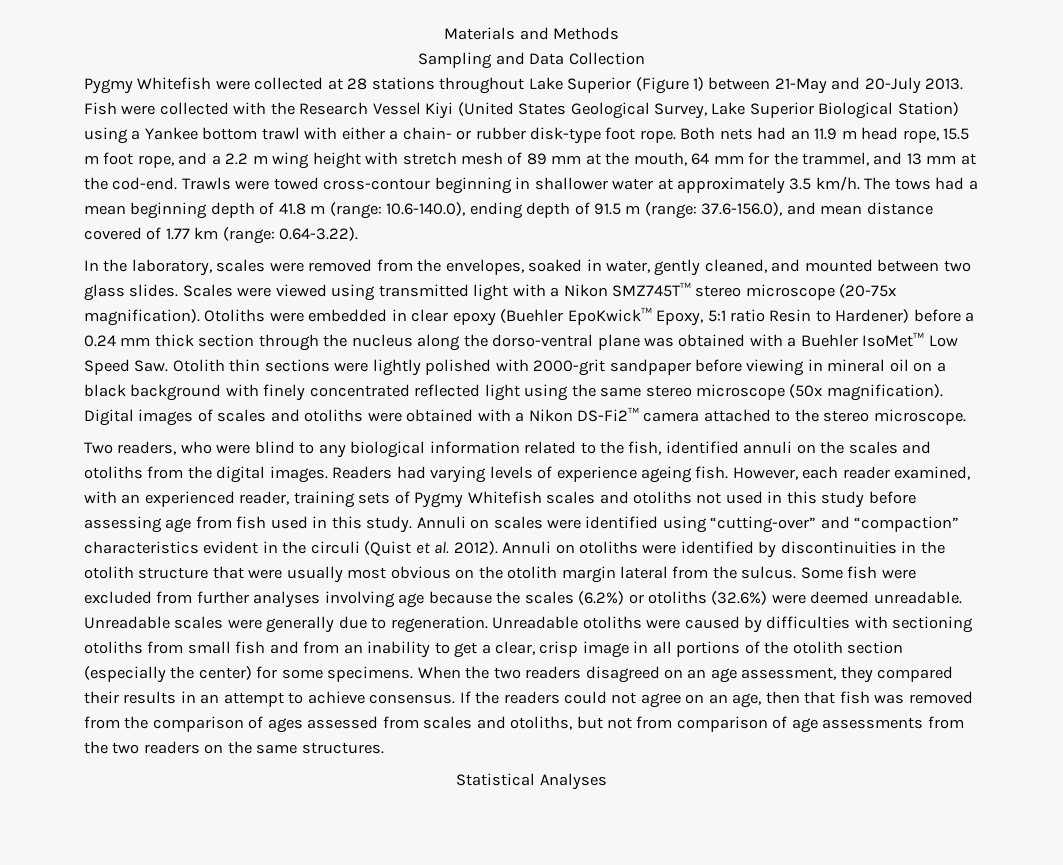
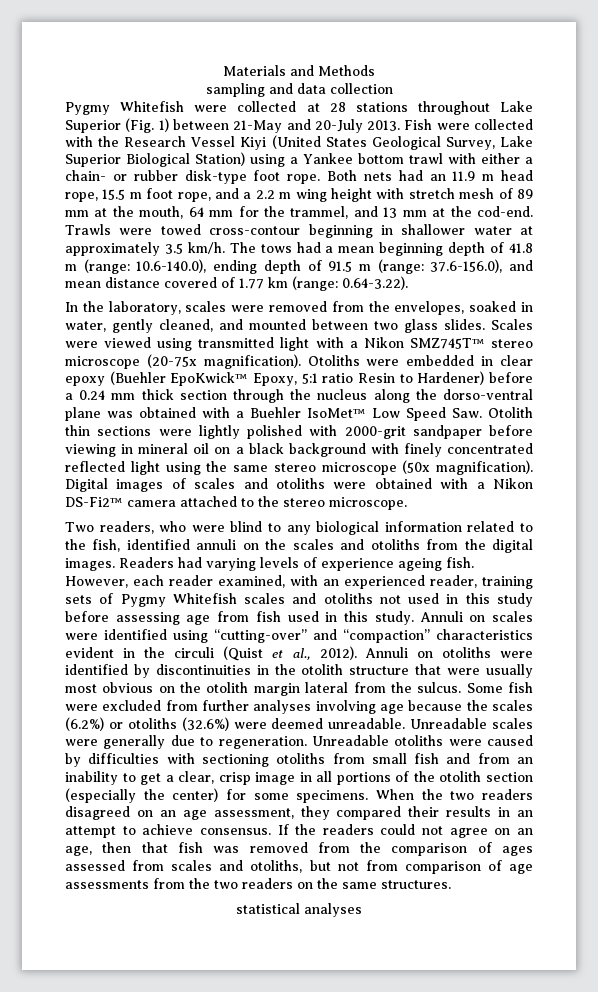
[418,52,645,69] Sampling and Data Collection -> [205,83,393,97] sampling and data collection
[635,77,689,94] (Figure -> [125,118,155,133] (Fig.
[434,541,450,554] al. -> [292,648,311,660] al.,
[456,773,607,790] Statistical Analyses -> [236,903,362,917] statistical analyses

